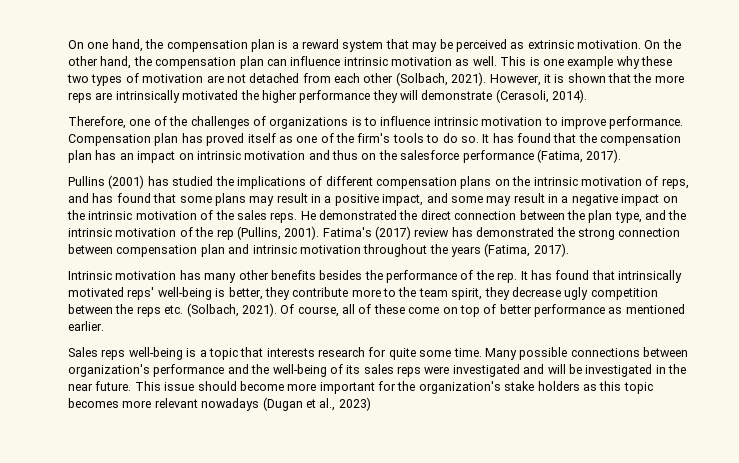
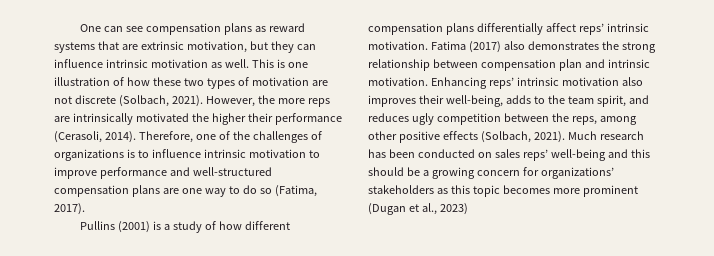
[68,39,681,52] [68,56,264,69] On one hand, the compensation plan is a reward system that may be perceived as extrinsic motivation. On the other hand, the compensation plan -> [80,23,306,35] [54,41,294,53] One can see compensation plans as reward systems that are extrinsic motivation, but they
[567,56,640,69] example why -> [54,77,150,86] illustration of how
[249,72,631,86] detached from each other (Solbach, 2021). However, it is shown that -> [74,95,255,107] discrete (Solbach, 2021). However,
[299,90,493,103] performance they will demonstrate -> [247,113,342,125] their performance
(588, 96) // -> (136, 137) none
[609,116,684,129] [68,133,682,146] [68,149,622,163] [68,175,689,189] [68,193,678,206] [67,210,687,223] [68,226,555,240] performance. Compensation plan has proved itself as one of the firm's tools to do so. It has found that the compensation plan has an impact on intrinsic motivation and thus on the salesforce performance (Fatima, 2017). // Pullins (2001) has studied the implications of different compensation plans on the intrinsic motivation of reps, and has found that some plans may result in a positive impact, and some may result in a negative impact on the intrinsic motivation of the sales reps. He demonstrated the direct connection between the plan type, and the intrinsic motivation of the rep (Pullins, 2001). Fatima's (2017) review has demonstrated -> [99,167,272,179] [54,185,317,197] [54,203,85,215] [80,221,291,233] [368,23,649,35] [368,41,599,53] performance and well-structured compensation plans are one way to do so (Fatima, 2017). // Pullins (2001) is a study of how different compensation plans differentially affect reps’ intrinsic motivation. Fatima (2017) also demonstrates
[618,228,681,237] connection -> [368,59,430,71] relationship
[299,243,569,257] [68,270,682,283] [68,287,381,300] motivation throughout the years (Fatima, 2017). // Intrinsic motivation has many other benefits besides the performance of the rep. It has found that intrinsically motivated reps' well-being is better, they contribute more -> [368,77,643,89] [368,95,531,107] motivation. Enhancing reps’ intrinsic motivation also improves their well-being, adds
[484,287,561,300] they decrease -> [628,95,649,104] [368,113,409,122] and reduces
[136,303,685,317] [68,321,104,331] [68,347,688,360] [68,364,686,377] [68,381,580,394] reps etc. (Solbach, 2021). Of course, all of these come on top of better performance as mentioned earlier. // Sales reps well-being is a topic that interests research for quite some time. Many possible connections between organization's performance and the well-being of its sales reps were investigated and will be investigated in the near future. This issue should become more important for the organization's stake holders -> [571,116,637,125] [368,131,644,143] [368,149,650,161] [368,167,614,179] [368,185,434,194] reps, among other positive effects (Solbach, 2021). Much research has been conducted on sales reps’ well-being and this should be a growing concern for organizations’ stakeholders
[154,398,260,411] relevant nowadays -> [582,185,638,197] prominent

